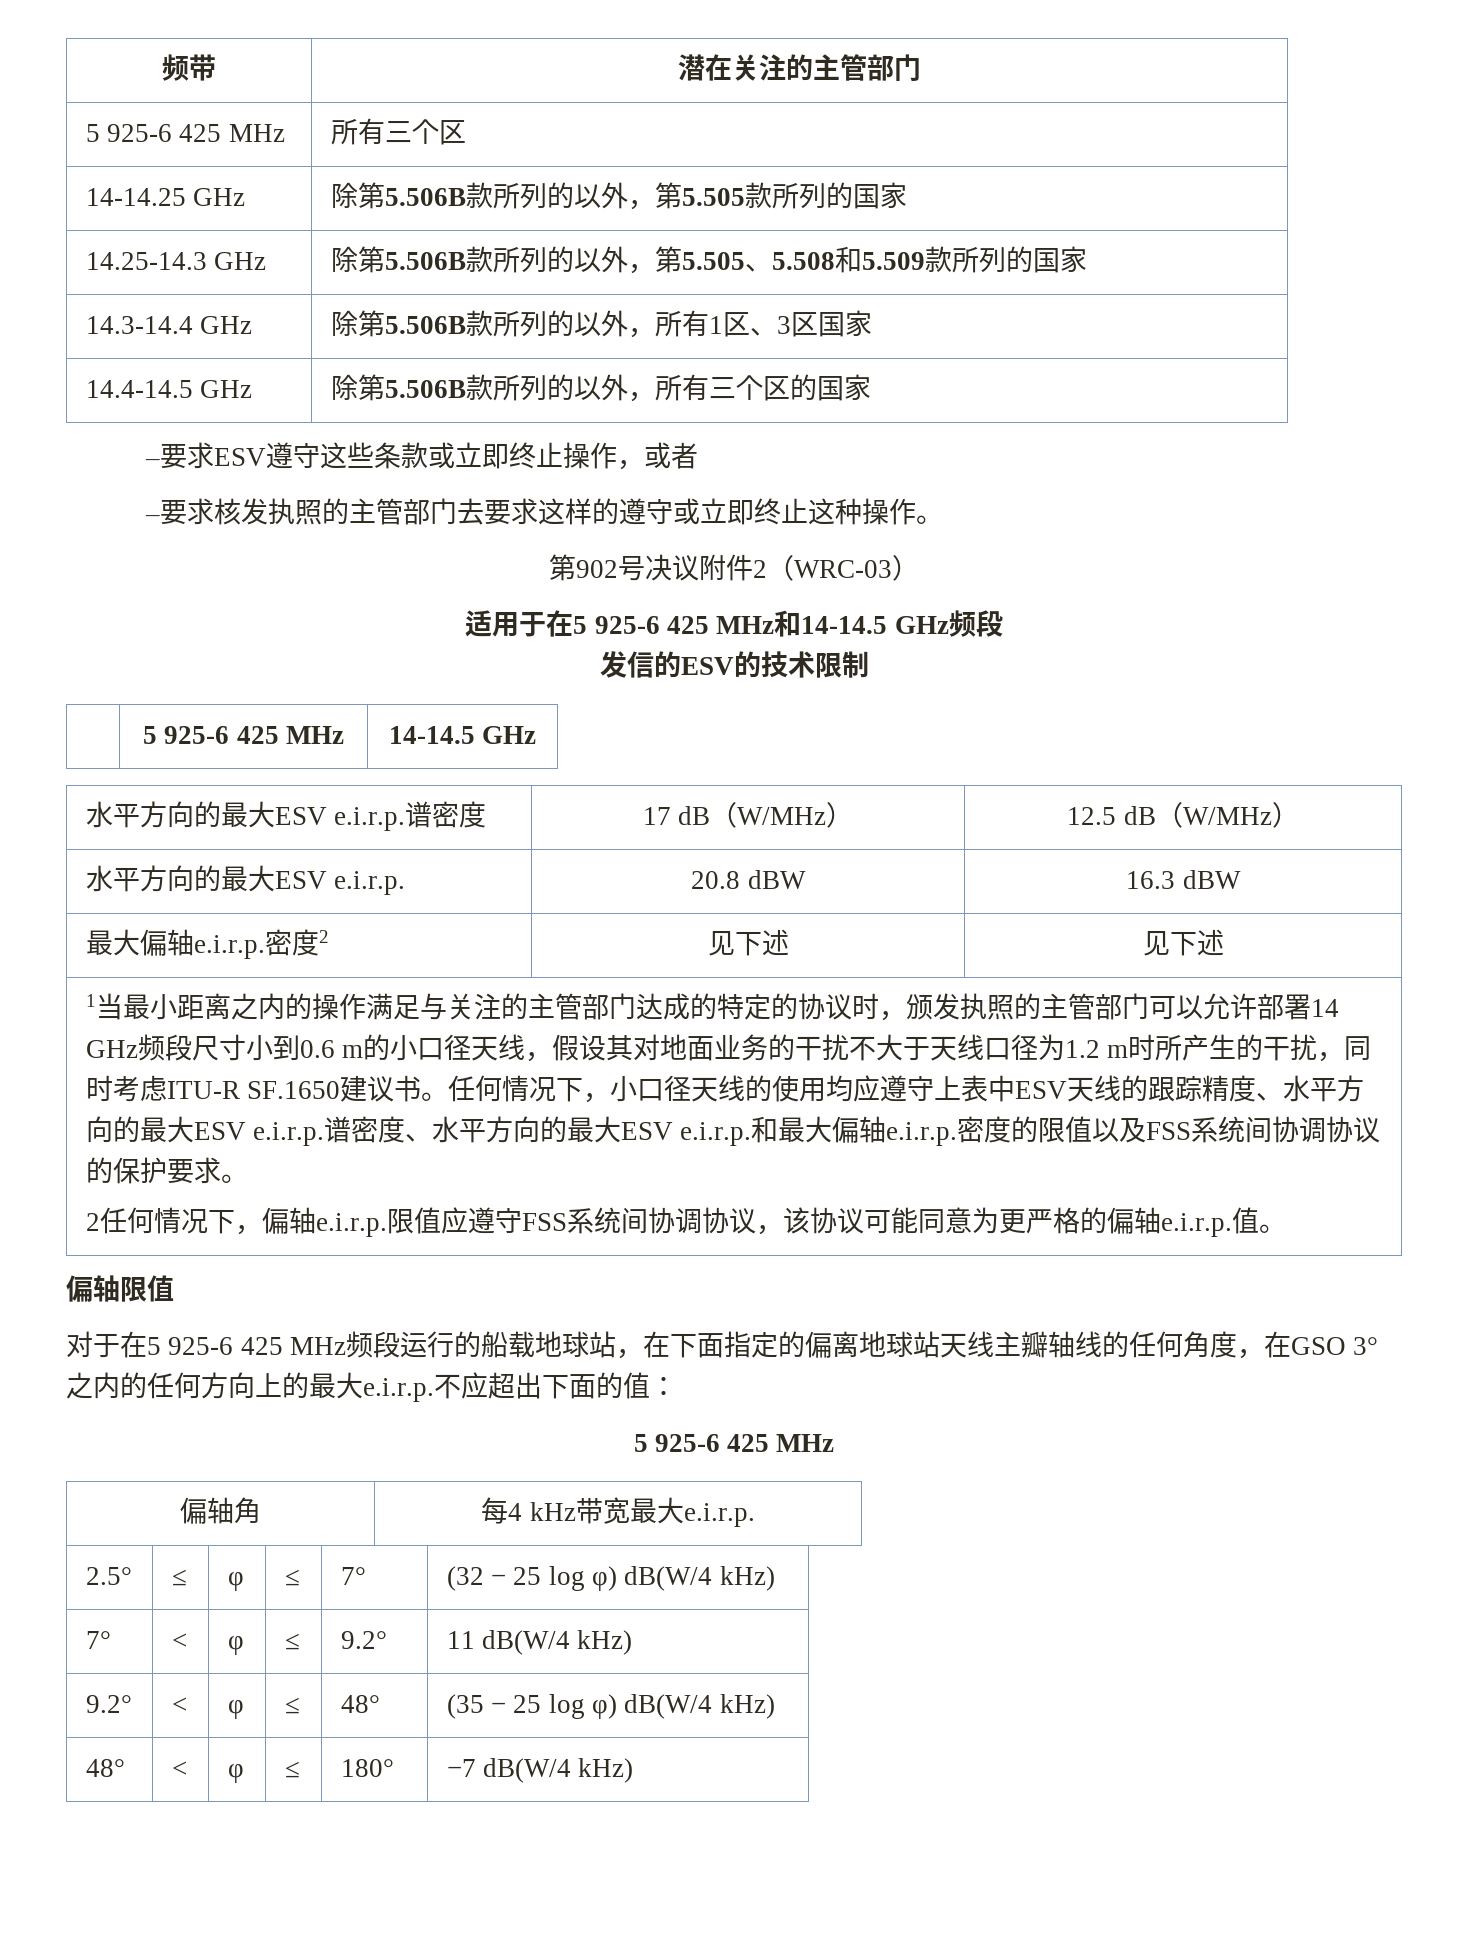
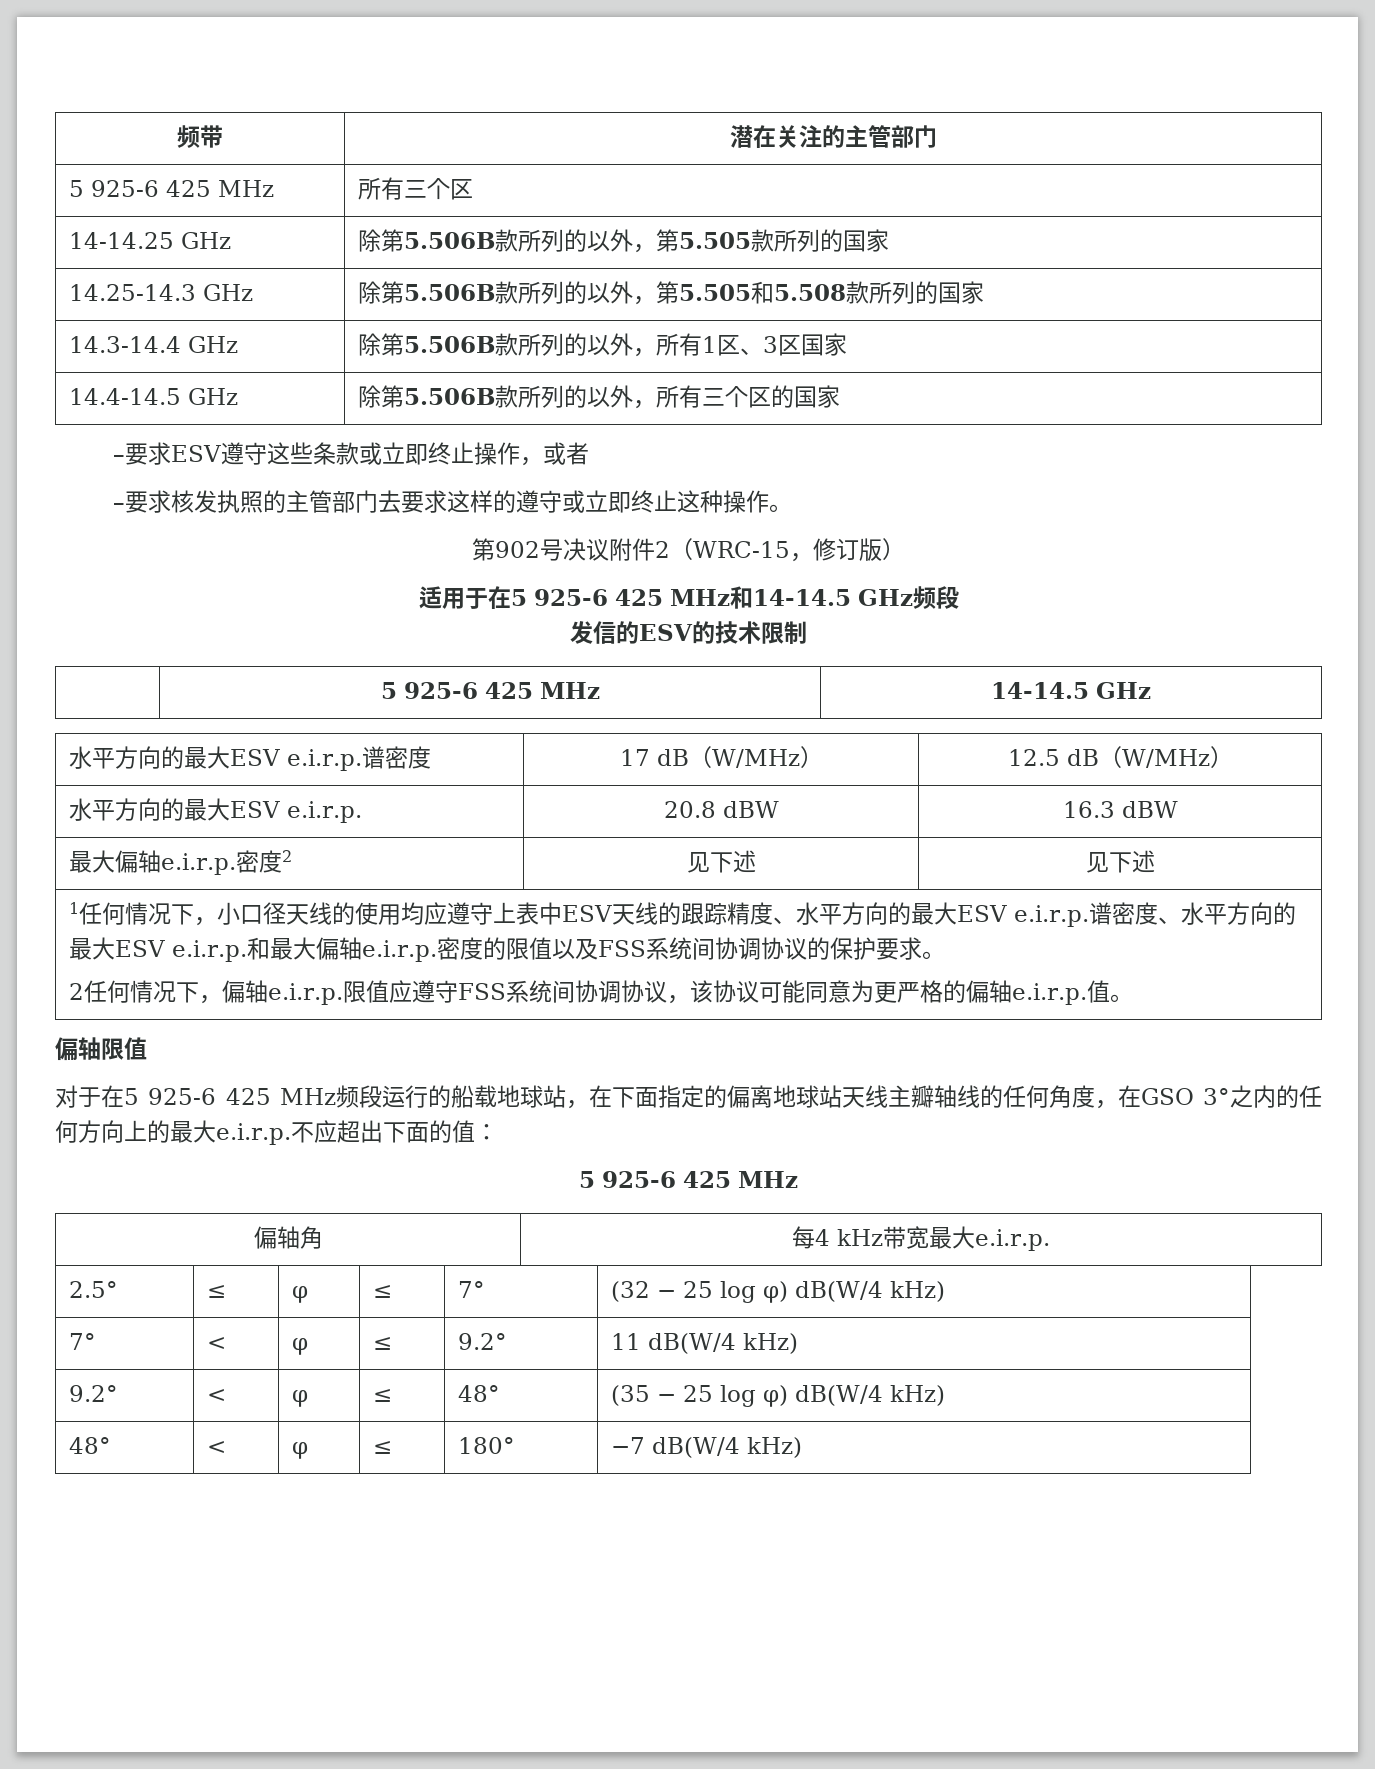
[744,246,925,273] 、5.508和5.509 -> [751,281,847,304] 和5.508
[794,560,892,578] WRC-03 -> [693,538,882,562] WRC-15，修订版
[95,993,1339,1021] [85,1034,1372,1062] [85,1075,449,1102] 当最小距离之内的操作满足与关注的主管部门达成的特定的协议时，颁发执照的主管部门可以允许部署14 GHz频段尺寸小到0.6 m的小口径天线，假设其对地面业务的干扰不大于天线口径为1.2 m时所产生的干扰，同时考虑ITU-R SF.1650建议书。 -> (80, 908) none

